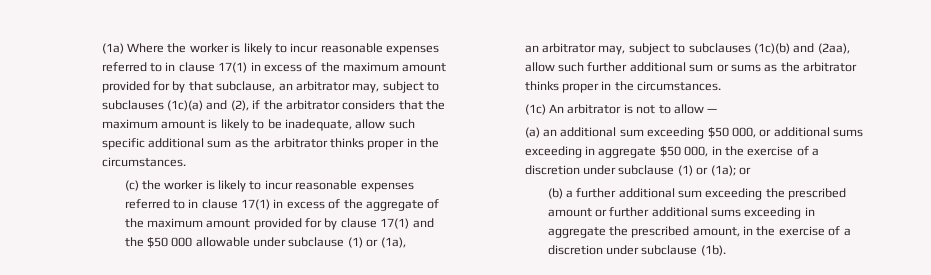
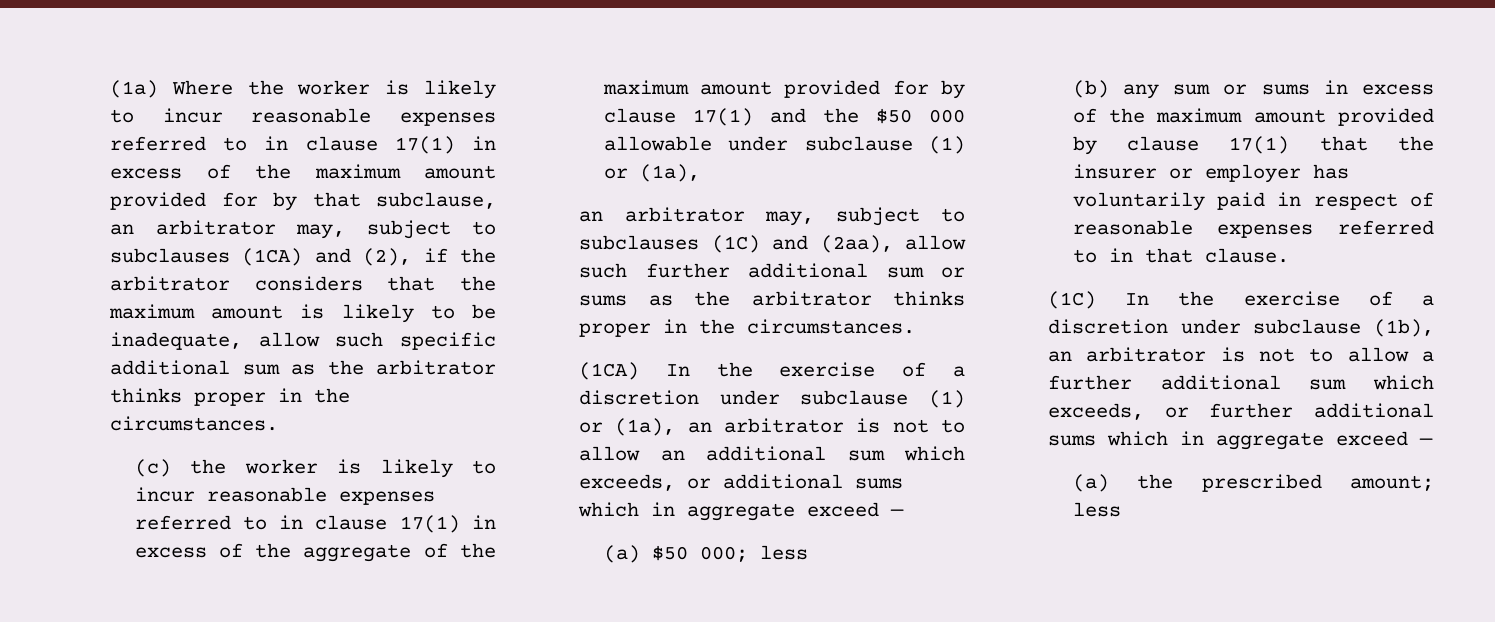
[167,100,204,111] (1c)(a) -> [242,248,303,266] (1CA)
[753,43,790,54] (1c)(b) -> [711,235,760,253] (1C)
[524,104,718,115] [524,127,864,139] [524,146,722,158] (1c) An arbitrator is not to allow — // (a) an additional sum exceeding $50 000, or additional sums exceeding in aggregate $50 000, in -> [579,362,690,380] (1CA) In
[710,165,751,176] [547,188,847,200] [547,207,815,219] [547,226,851,238] [547,245,726,256] (1a); or // (b) a further additional sum exceeding the prescribed amount or further additional sums exceeding in aggregate the prescribed amount, in the exercise of a discretion under subclause (1b). -> [615,418,965,436] [579,446,965,461] [579,474,904,491] [578,502,905,521] [603,545,808,563] [1072,80,1434,99] [1072,108,1434,126] [1072,136,1434,155] [1072,164,1349,183] [1072,192,1434,211] [1072,220,1434,238] [1072,248,1289,263] [1048,291,1434,309] [1048,319,1434,337] [1048,347,1434,362] [1048,375,1434,390] [1048,403,1434,420] [1048,431,1434,450] [1072,474,1434,492] [1072,502,1121,517] (1a), an arbitrator is not to allow an additional sum which exceeds, or additional sums which in aggregate exceed — // (a) $50 000; less // (b) any sum or sums in excess of the maximum amount provided by clause 17(1) that the insurer or employer has voluntarily paid in respect of reasonable expenses referred to in that clause. // (1C) In the exercise of a discretion under subclause (1b), an arbitrator is not to allow a further additional sum which exceeds, or further additional sums which in aggregate exceed — // (a) the prescribed amount; less

